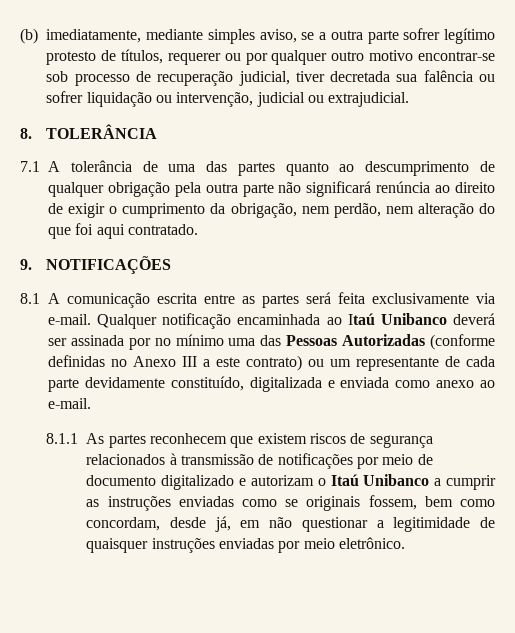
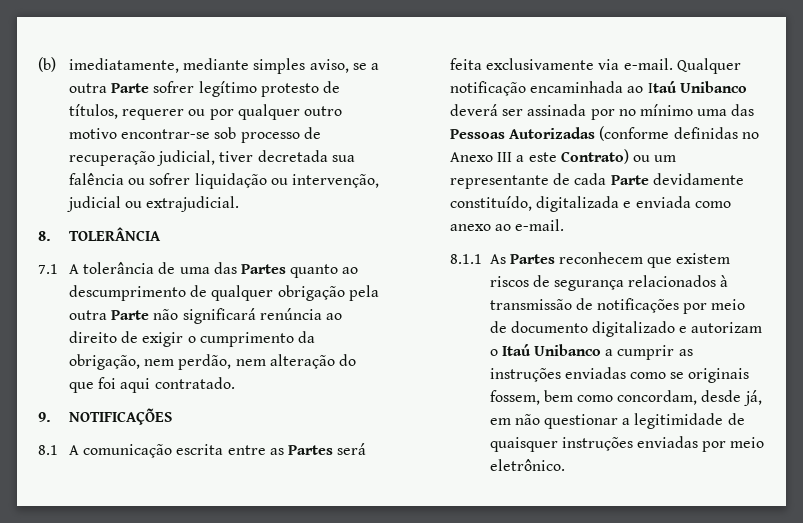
[367,30,399,44] parte -> [111,83,150,93] Parte
[237,162,275,176] partes -> [240,264,286,274] Partes
[242,183,274,197] parte -> [111,310,150,320] Parte
[262,294,299,308] partes -> [287,445,333,455] Partes
[246,355,302,371] contrato) -> [560,149,629,164] Contrato)
[48,378,79,392] parte -> [610,175,649,185] Parte
[108,434,146,448] partes -> [509,254,555,264] Partes

